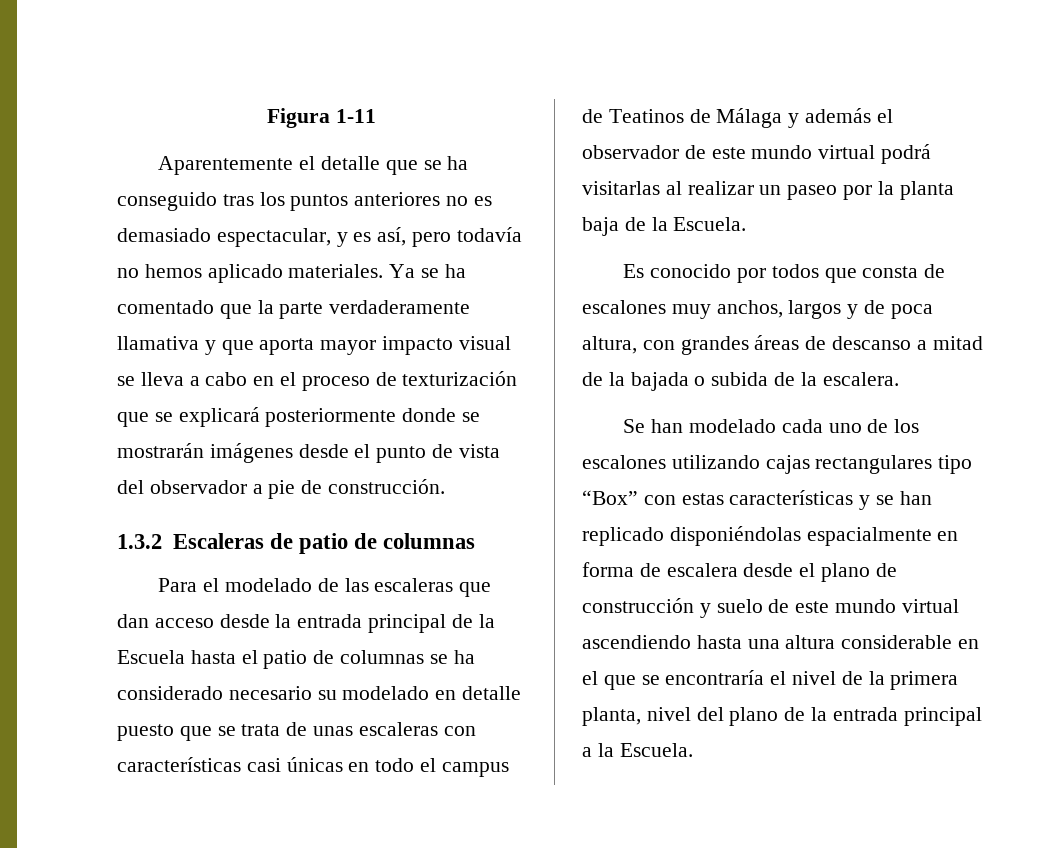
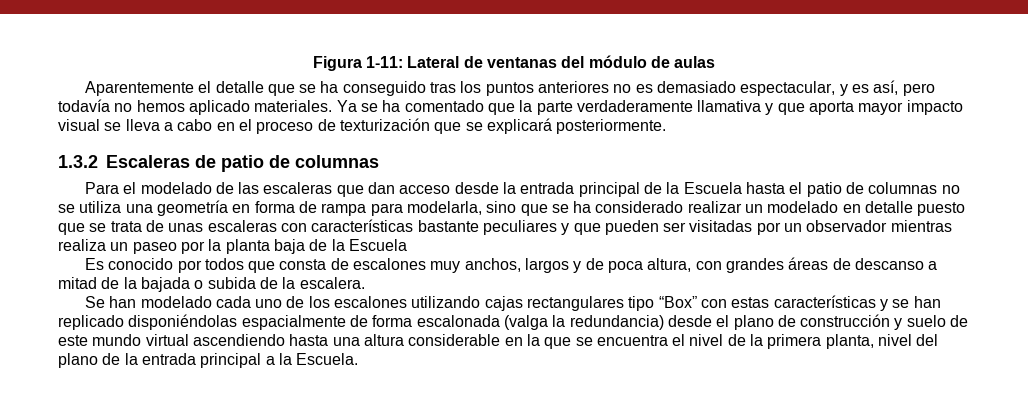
[335,109,376,123] 1-11 -> [366,55,716,68] 1-11: Lateral de ventanas del módulo de aulas
[265,408,481,427] [117,443,500,463] [117,479,446,499] posteriormente donde se mostrarán imágenes desde el punto de vista del observador a pie de construcción. -> [556,119,667,134] posteriormente.
(425, 657) none -> [941,185,960,194] [58,200,548,216] no se utiliza una geometría en forma de rampa para modelarla, sino que
[228,686,337,700] necesario su -> [687,201,764,213] realizar un
[246,757,509,777] [582,108,893,128] [582,144,932,164] [582,181,754,195] casi únicas en todo el campus de Teatinos de Málaga y además el observador de este mundo virtual podrá visitarlas al realizar -> [417,220,952,235] [58,239,106,251] bastante peculiares y que pueden ser visitadas por un observador mientras realiza
[673,217,747,231] Escuela. -> [348,239,407,251] Escuela
[937,531,959,541] [582,562,738,577] en forma de escalera -> [349,315,664,330] de forma escalonada (valga la redundancia)
[582,670,765,690] el que se encontraría -> [526,334,668,349] la que se encuentra

